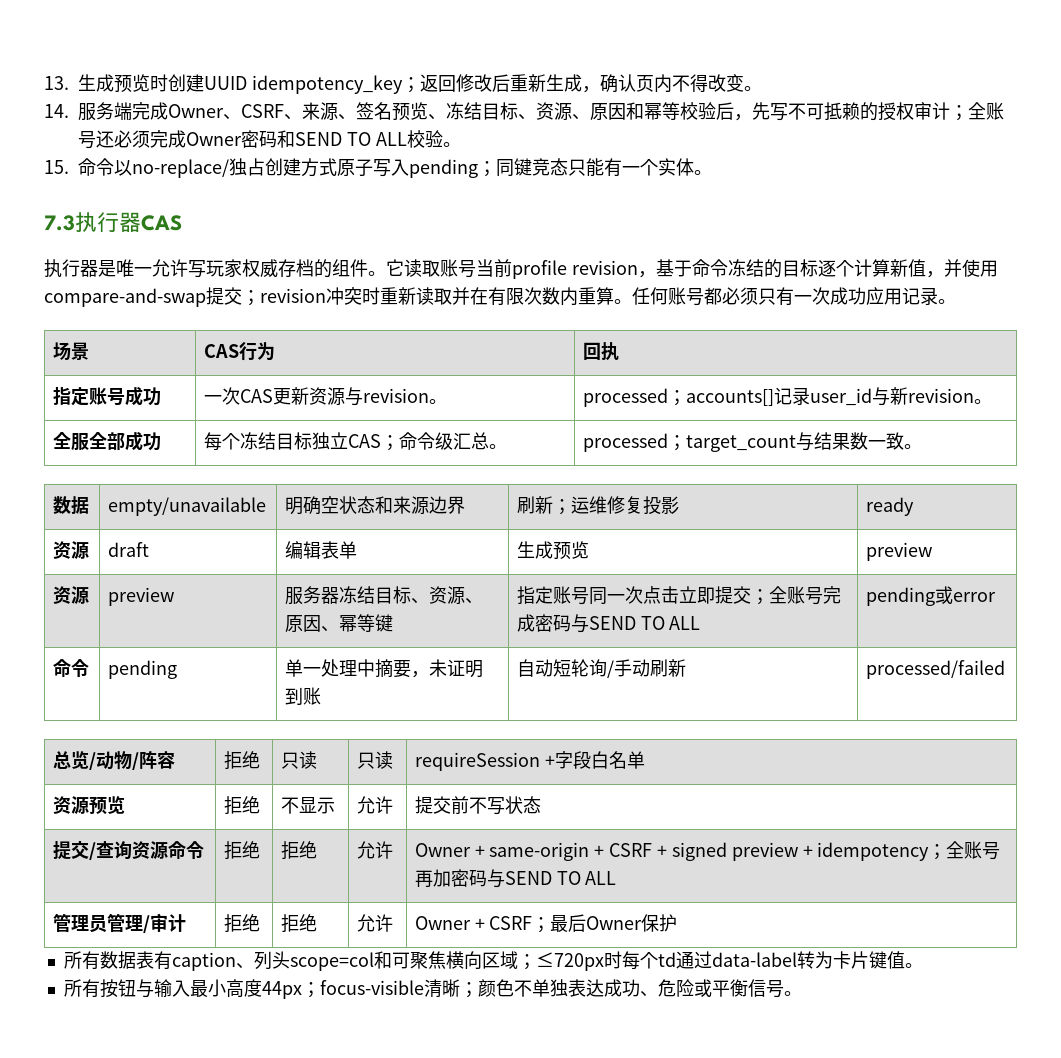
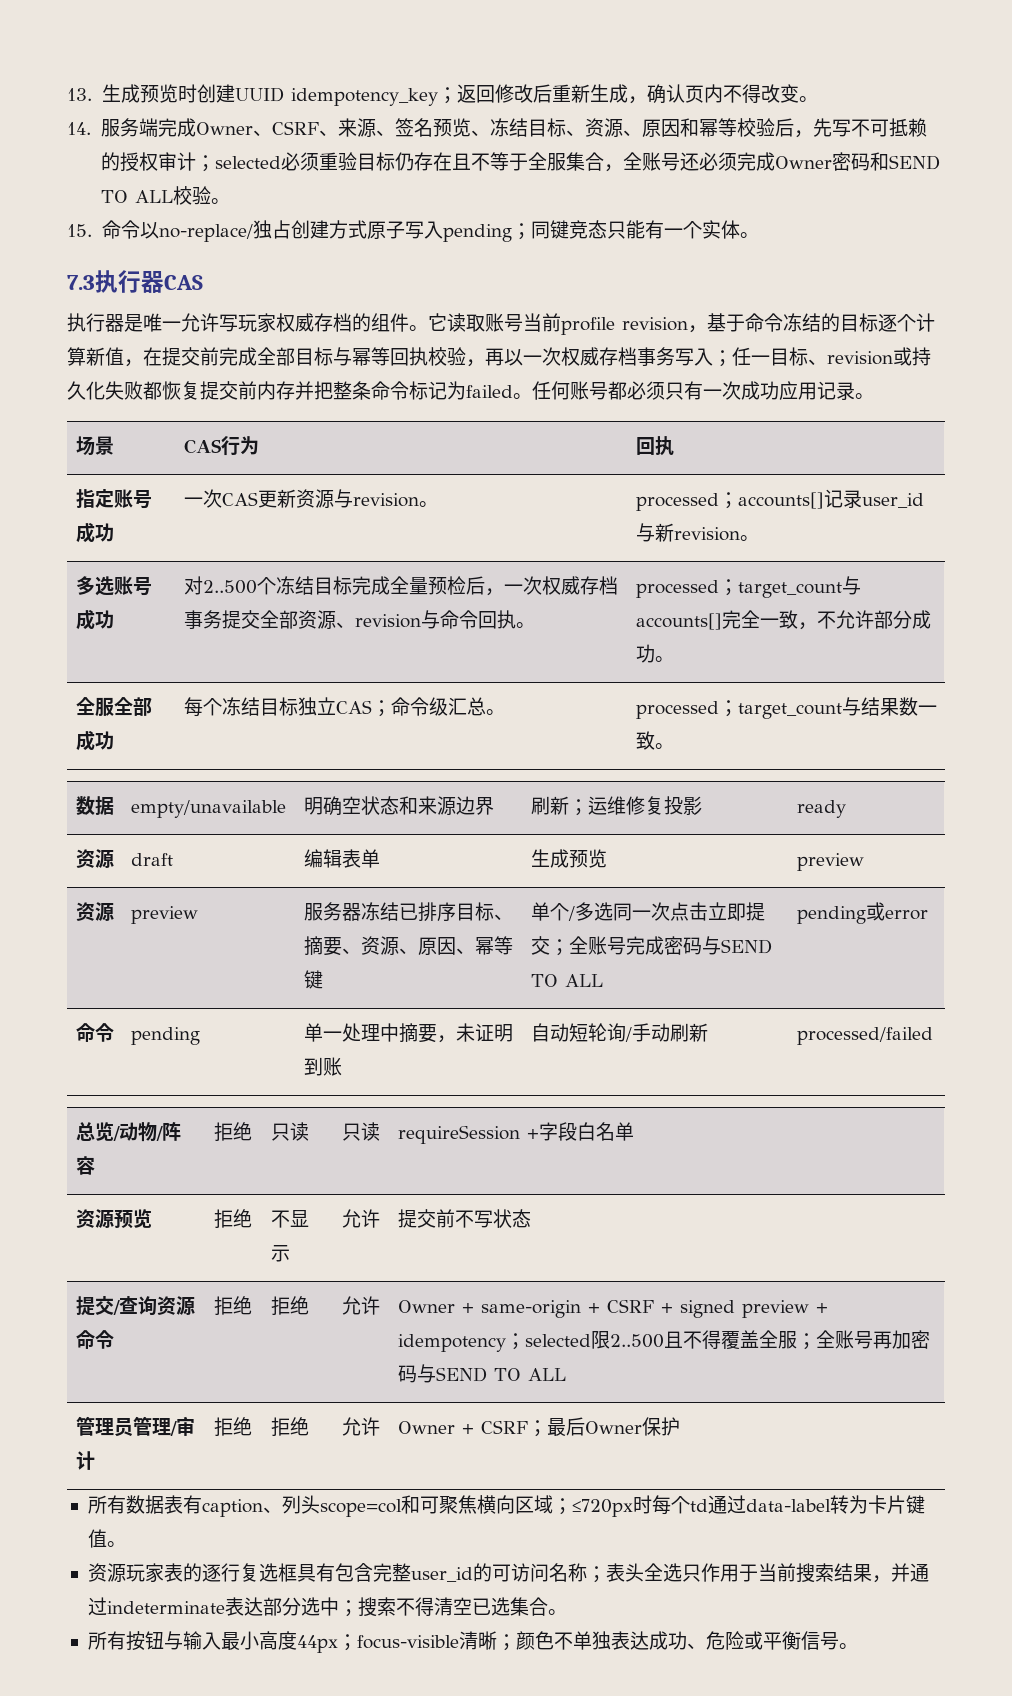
(968, 113) none -> [214,152,623,172] selected必须重验目标仍存在且不等于全服集合，
[943,259,998,277] [44,287,614,307] 并使用compare-and-swap提交；revision冲突时重新读取并在有限次数内重算 -> [143,347,931,367] [67,381,513,400] 在提交前完成全部目标与幂等回执校验，再以一次权威存档事务写入；任一目标、revision或持久化失败都恢复提交前内存并把整条命令标记为failed
(992, 401) none -> [75,576,152,596] [75,609,114,630] [183,576,618,596] [183,610,535,630] [635,576,861,598] [635,610,931,630] [635,644,674,663] // 多选账号成功 | 对2..500个冻结目标完成全量预检后，一次权威存档事务提交全部资源、revision与命令回执。 | processed；target_count与accounts[]完全一致，不允许部分成功。
[374,586,411,604] 目标 -> [398,902,513,922] [303,936,342,956] 已排序目标、摘要
[516,586,589,605] 指定账号 -> [530,902,613,921] 单个/多选
(947, 852) none -> [524,1330,816,1350] selected限2..500且不得覆盖全服；
(923, 965) none -> [87,1563,929,1583] [87,1597,567,1617] // 资源玩家表的逐行复选框具有包含完整user_id的可访问名称；表头全选只作用于当前搜索结果，并通过indeterminate表达部分选中；搜索不得清空已选集合。

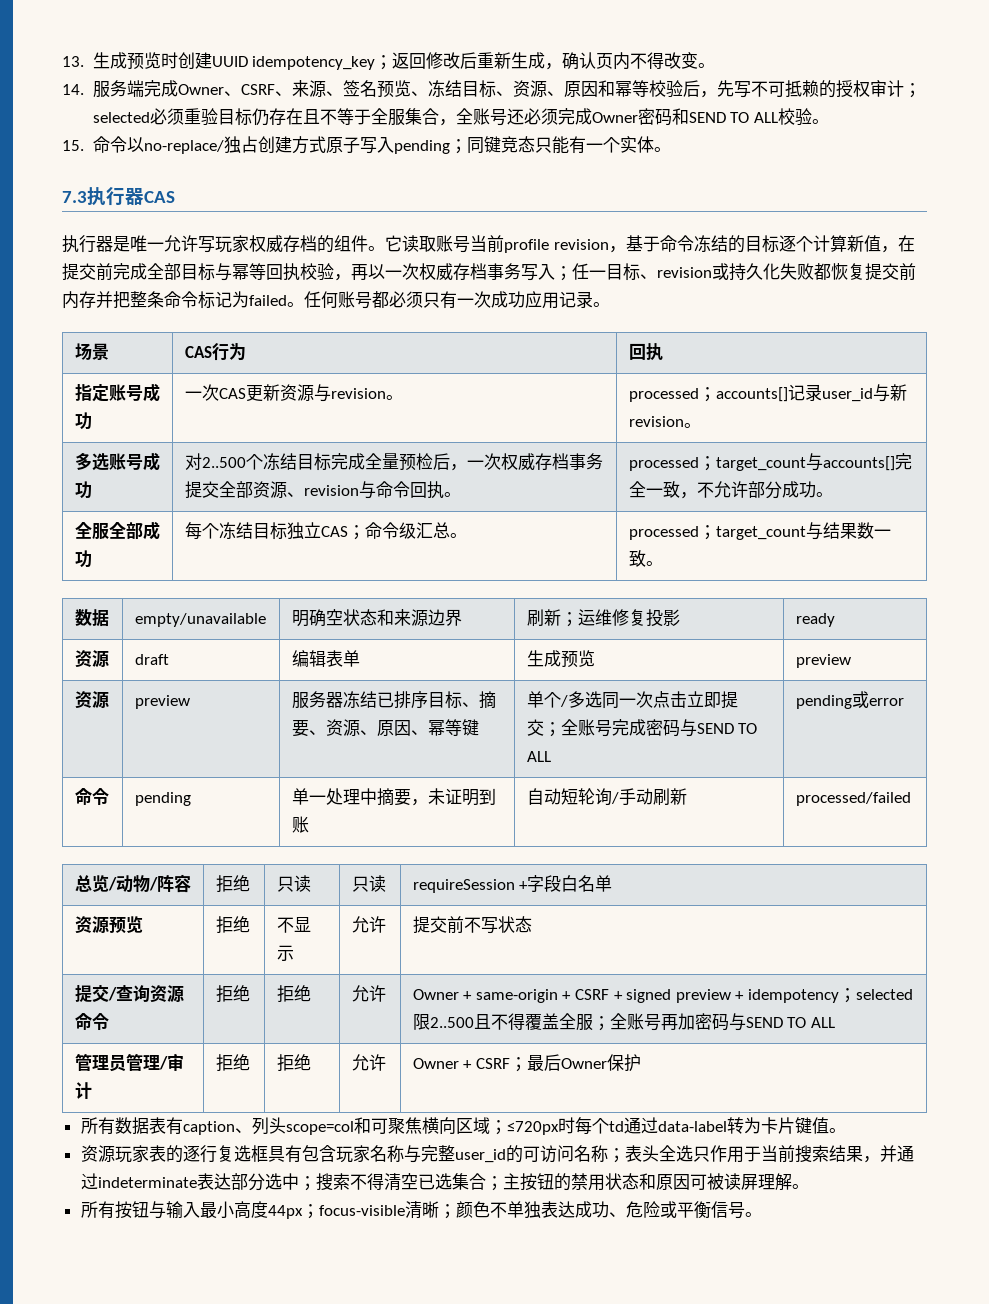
(373, 1572) none -> [335,1145,421,1163] 玩家名称与
(548, 1606) none -> [485,1173,792,1191] ；主按钮的禁用状态和原因可被读屏理解

